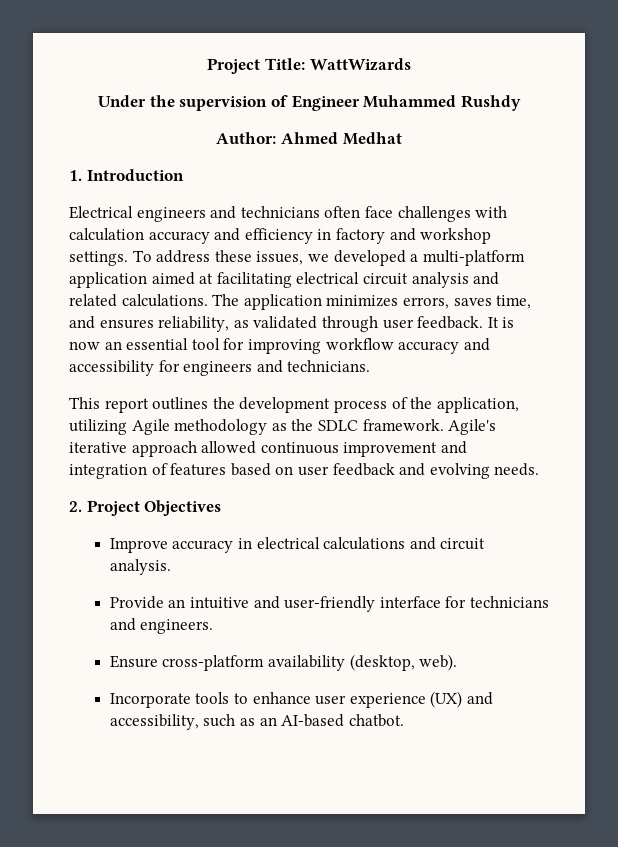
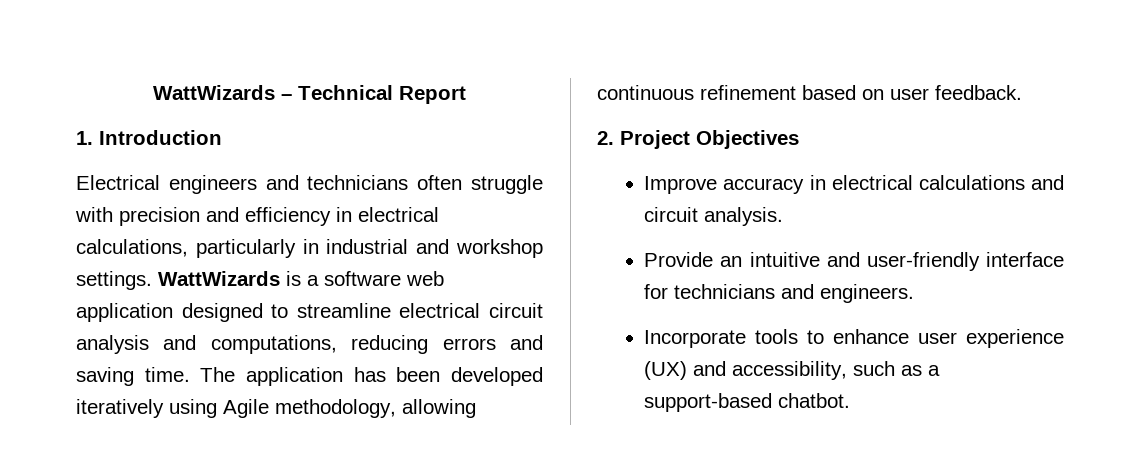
[207,58,411,74] [98,95,521,111] [216,132,402,145] Project Title: WattWizards // Under the supervision of Engineer Muhammed Rushdy // Author: Ahmed Medhat -> [153,85,466,104] WattWizards – Technical Report
[364,206,508,222] [69,228,492,244] [69,250,525,266] [69,272,500,288] [69,294,532,310] [69,316,515,332] [69,338,490,354] [69,360,371,376] [69,397,519,413] [69,419,497,435] [69,441,467,457] [69,463,540,479] face challenges with calculation accuracy and efficiency in factory and workshop settings. To address these issues, we developed a multi-platform application aimed at facilitating electrical circuit analysis and related calculations. The application minimizes errors, saves time, and ensures reliability, as validated through user feedback. It is now an essential tool for improving workflow accuracy and accessibility for engineers and technicians. // This report outlines the development process of the application, utilizing Agile methodology as the SDLC framework. Agile's iterative approach allowed continuous improvement and integration of features based on user feedback and evolving needs. -> [471,175,543,194] [75,207,439,226] [76,239,543,258] [76,271,444,290] [76,303,543,322] [76,335,543,354] [76,367,543,386] [76,399,476,418] [597,85,1022,100] struggle with precision and efficiency in electrical calculations, particularly in industrial and workshop settings. WattWizards is a software web application designed to streamline electrical circuit analysis and computations, reducing errors and saving time. The application has been developed iteratively using Agile methodology, allowing continuous refinement based on user feedback.
[109,654,458,671] // Ensure cross-platform availability (desktop, web). -> (915, 293) none
[259,714,345,727] an AI-based -> [928,365,941,376] [644,393,773,412] a support-based

